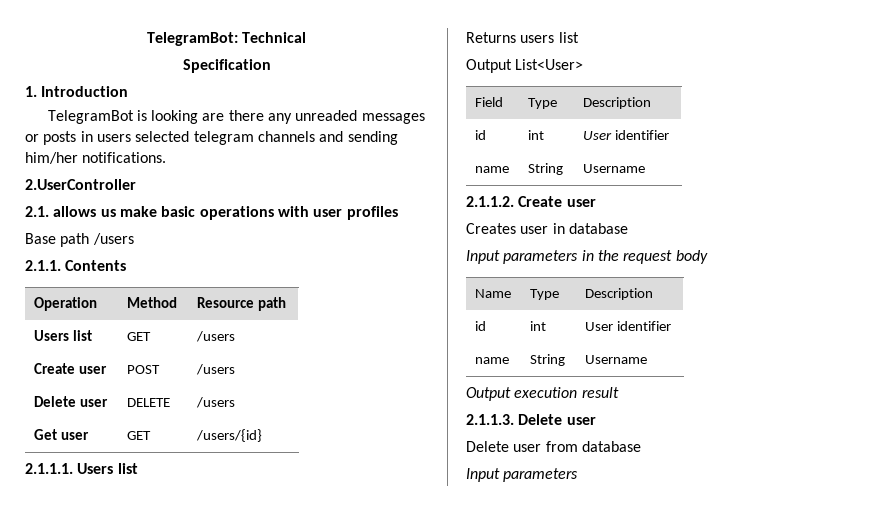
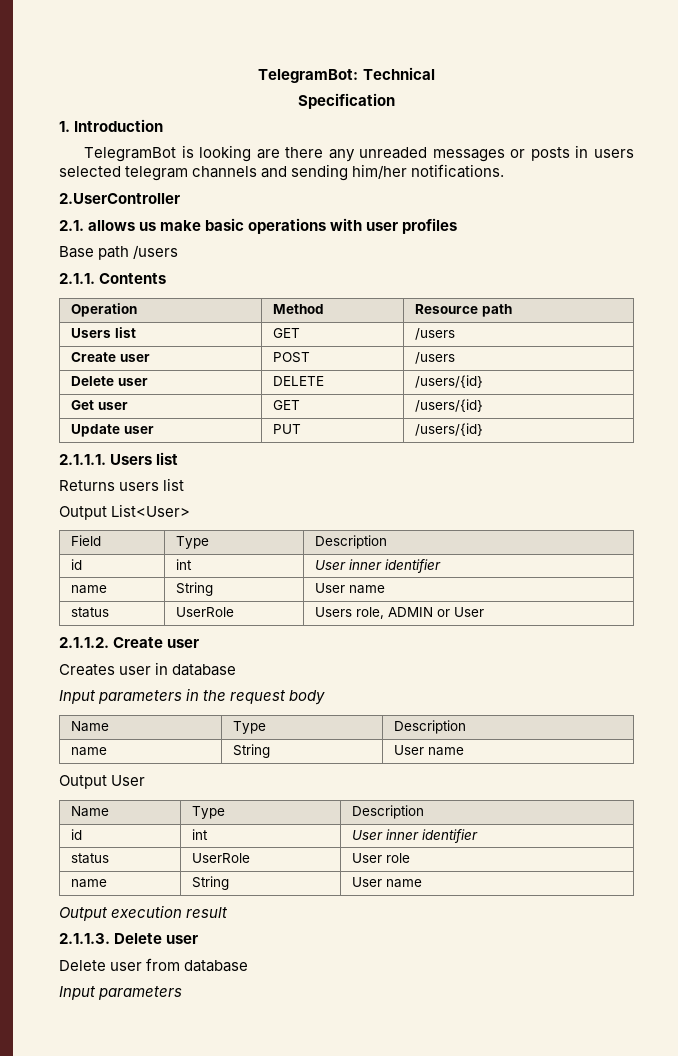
[196,397,236,408] /users -> [414,375,483,388] /users/{id}
(263, 435) none -> [70,424,154,437] [272,424,301,434] [414,423,483,436] // Update user | PUT | /users/{id}
[615,130,670,140] [475,166,510,173] [528,163,564,175] [583,164,646,173] identifier // name | String | Username -> [348,559,441,573] [70,585,107,594] [175,582,213,596] [314,583,385,594] [70,607,109,618] [175,607,234,617] [314,607,484,619] inner identifier // name | String | User name // status | UserRole | Users role, ADMIN or User
[475,321,487,331] [530,321,547,331] [585,321,672,331] [475,357,510,364] [530,354,566,366] [585,355,648,364] // id | int | User identifier // name | String | Username -> [70,747,107,756] [232,744,270,758] [393,745,464,756] [59,775,146,789] [70,806,109,817] [191,806,225,819] [351,805,424,819] [70,829,82,840] [191,829,208,840] [351,829,478,843] [70,853,109,864] [191,853,250,863] [351,853,410,863] [70,879,107,888] [191,876,229,890] [351,877,422,888] // name | String | User name // Output User // Name | Type | Description // id | int | User inner identifier // status | UserRole | User role // name | String | User name

